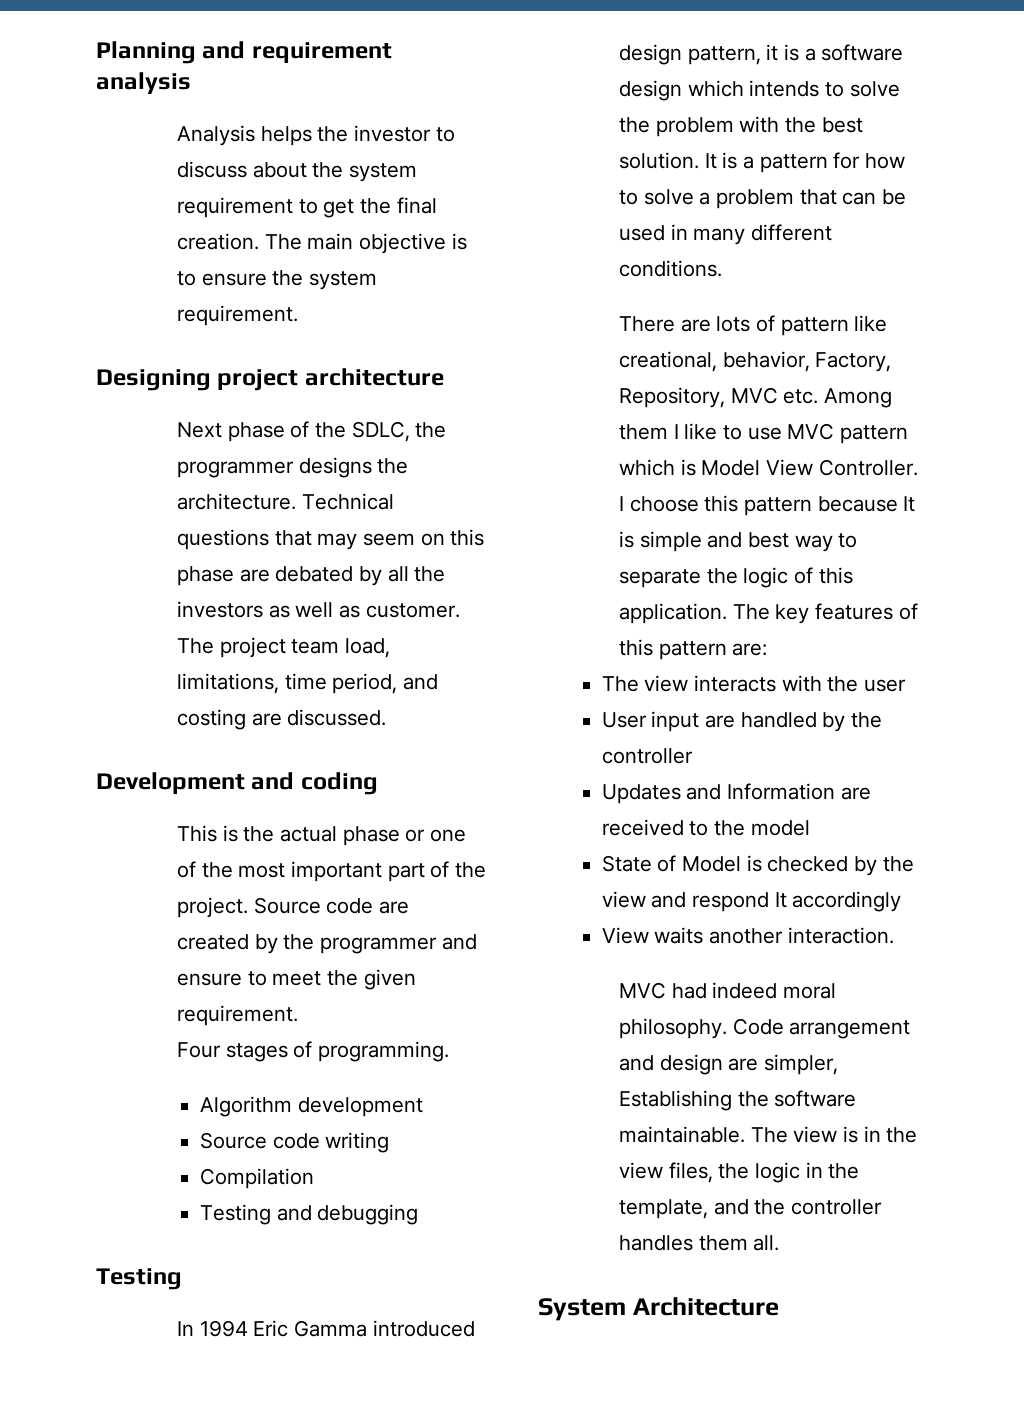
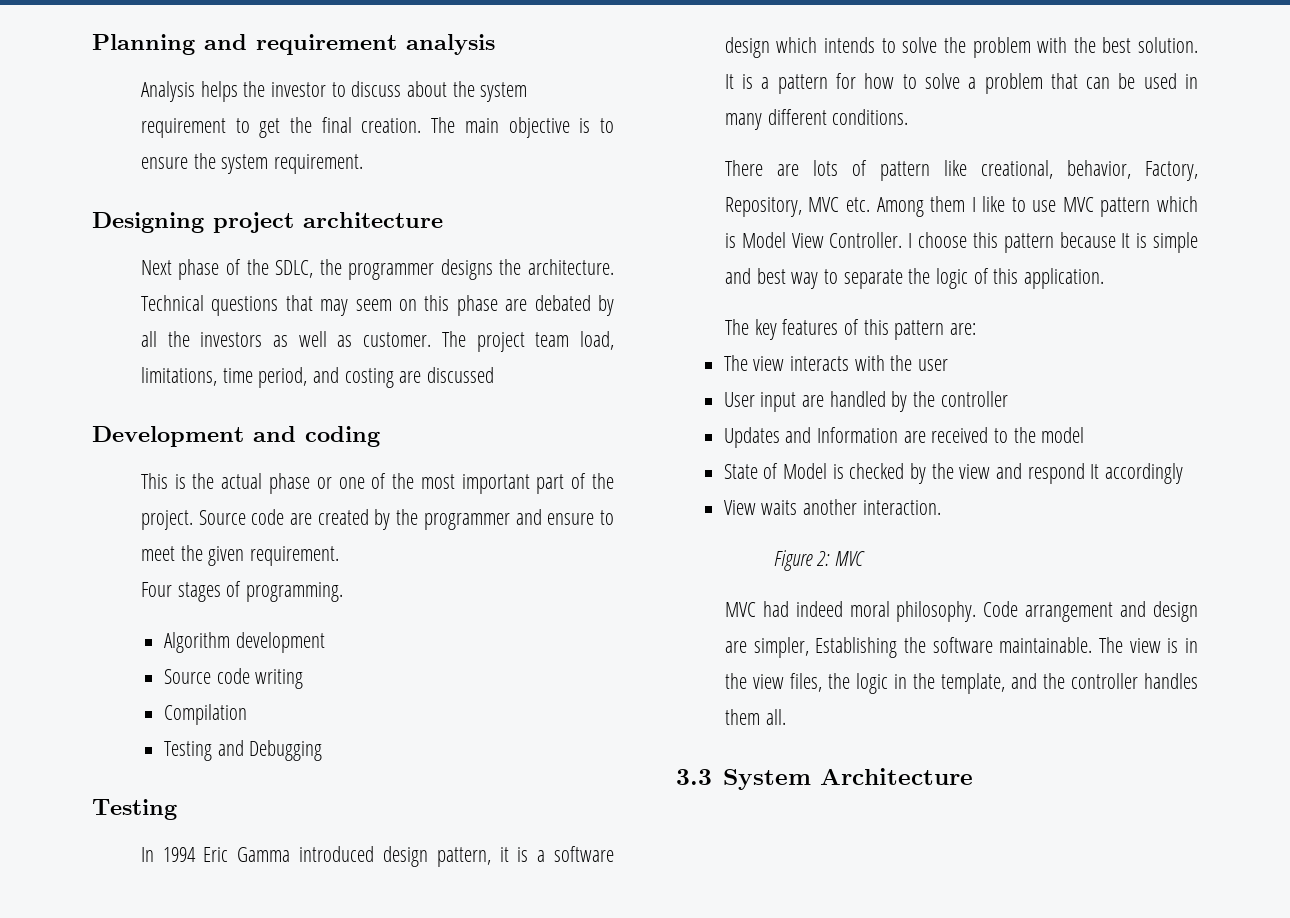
[287,709,387,726] discussed. -> [426,367,494,383] discussed
[317,1204,419,1225] debugging -> [249,740,323,761] Debugging
(727, 613) none -> (1104, 278) //
(894, 935) none -> [773,550,866,571] // Figure 2: MVC
(780, 1243) none -> [676,769,712,785] 3.3

